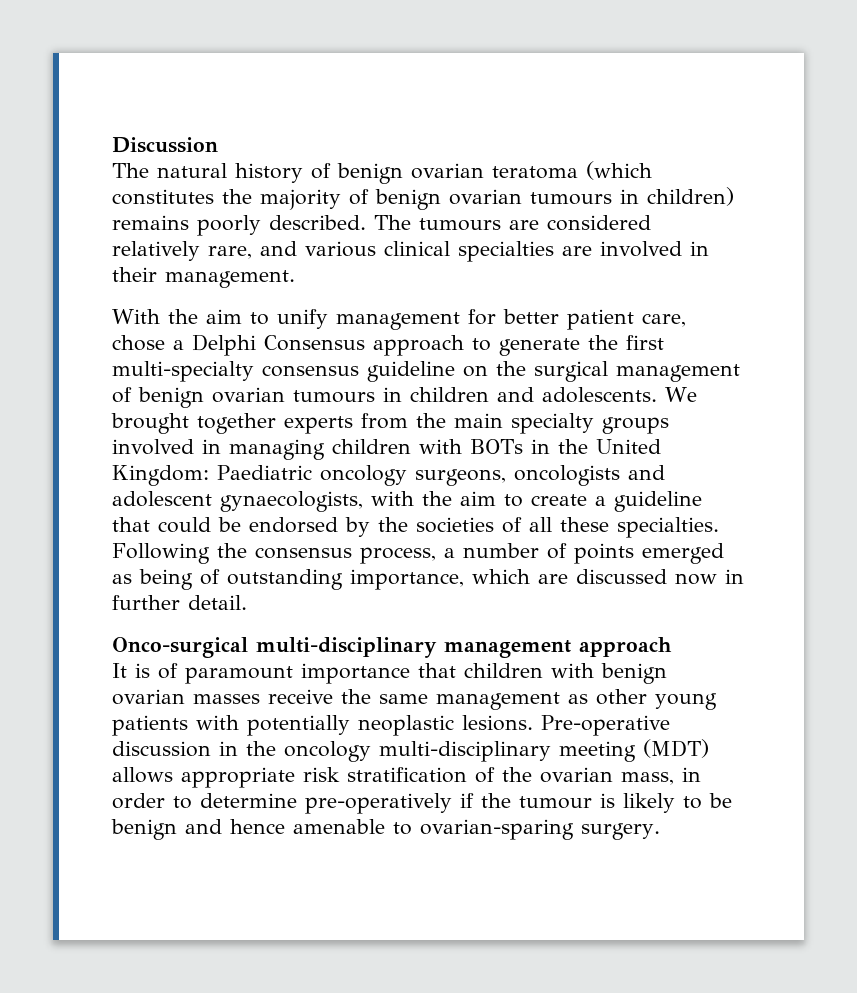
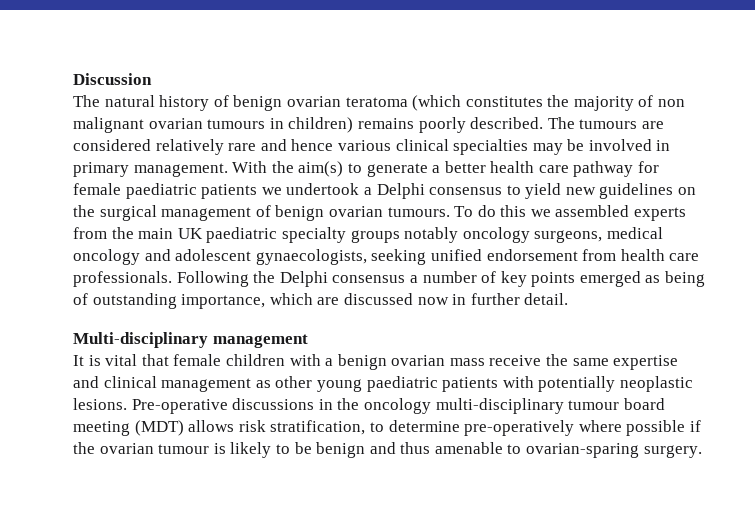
[375,189,441,210] benign -> [658,99,686,107] [73,117,144,133] non malignant
[208,241,297,259] rare, and -> [228,139,334,151] rare and hence
[562,241,709,257] [112,267,157,282] are involved in their -> [532,139,671,155] [73,162,129,177] may be involved in primary
(295, 279) // -> (228, 170) none
[206,309,686,330] [112,334,664,356] [112,361,455,382] aim to unify management for better patient care, chose a Delphi Consensus approach to generate the first multi-specialty consensus guideline -> [298,161,660,177] [73,183,674,199] aim(s) to generate a better health care pathway for female paediatric patients we undertook a Delphi consensus to yield new guidelines
[293,387,697,403] [111,413,669,434] [112,439,661,460] [112,465,665,486] [112,491,702,512] [112,517,719,538] [112,543,436,564] tumours in children and adolescents. We brought together experts from the main specialty groups involved in managing children with BOTs in the United Kingdom: Paediatric oncology surgeons, oncologists and adolescent gynaecologists, with the aim to create a guideline that could be endorsed by the societies of all these specialties. Following the consensus process, -> [387,205,687,221] [73,227,663,243] [73,249,700,265] [73,271,406,287] tumours. To do this we assembled experts from the main UK paediatric specialty groups notably oncology surgeons, medical oncology and adolescent gynaecologists, seeking unified endorsement from health care professionals. Following the Delphi consensus
(567, 551) none -> [500,271,527,287] key
[112,637,672,658] Onco-surgical multi-disciplinary management approach -> [73,332,308,348] Multi-disciplinary management
[158,663,667,684] [112,689,260,705] of paramount importance that children with benign ovarian masses -> [105,354,485,370] vital that female children with a benign ovarian mass
(428, 699) none -> [613,355,679,370] [73,376,157,388] expertise and clinical
(717, 701) none -> [366,376,438,392] paediatric
[112,741,211,757] discussion -> [232,398,315,410] discussions
(551, 751) none -> [568,398,665,410] tumour board
[181,767,701,788] [112,793,165,809] appropriate risk stratification of the ovarian mass, in order -> [238,420,366,435] risk stratification,
(452, 803) none -> [578,420,686,436] where possible
(511, 800) none -> [99,443,154,454] ovarian
[230,819,285,834] hence -> [400,442,431,454] thus

